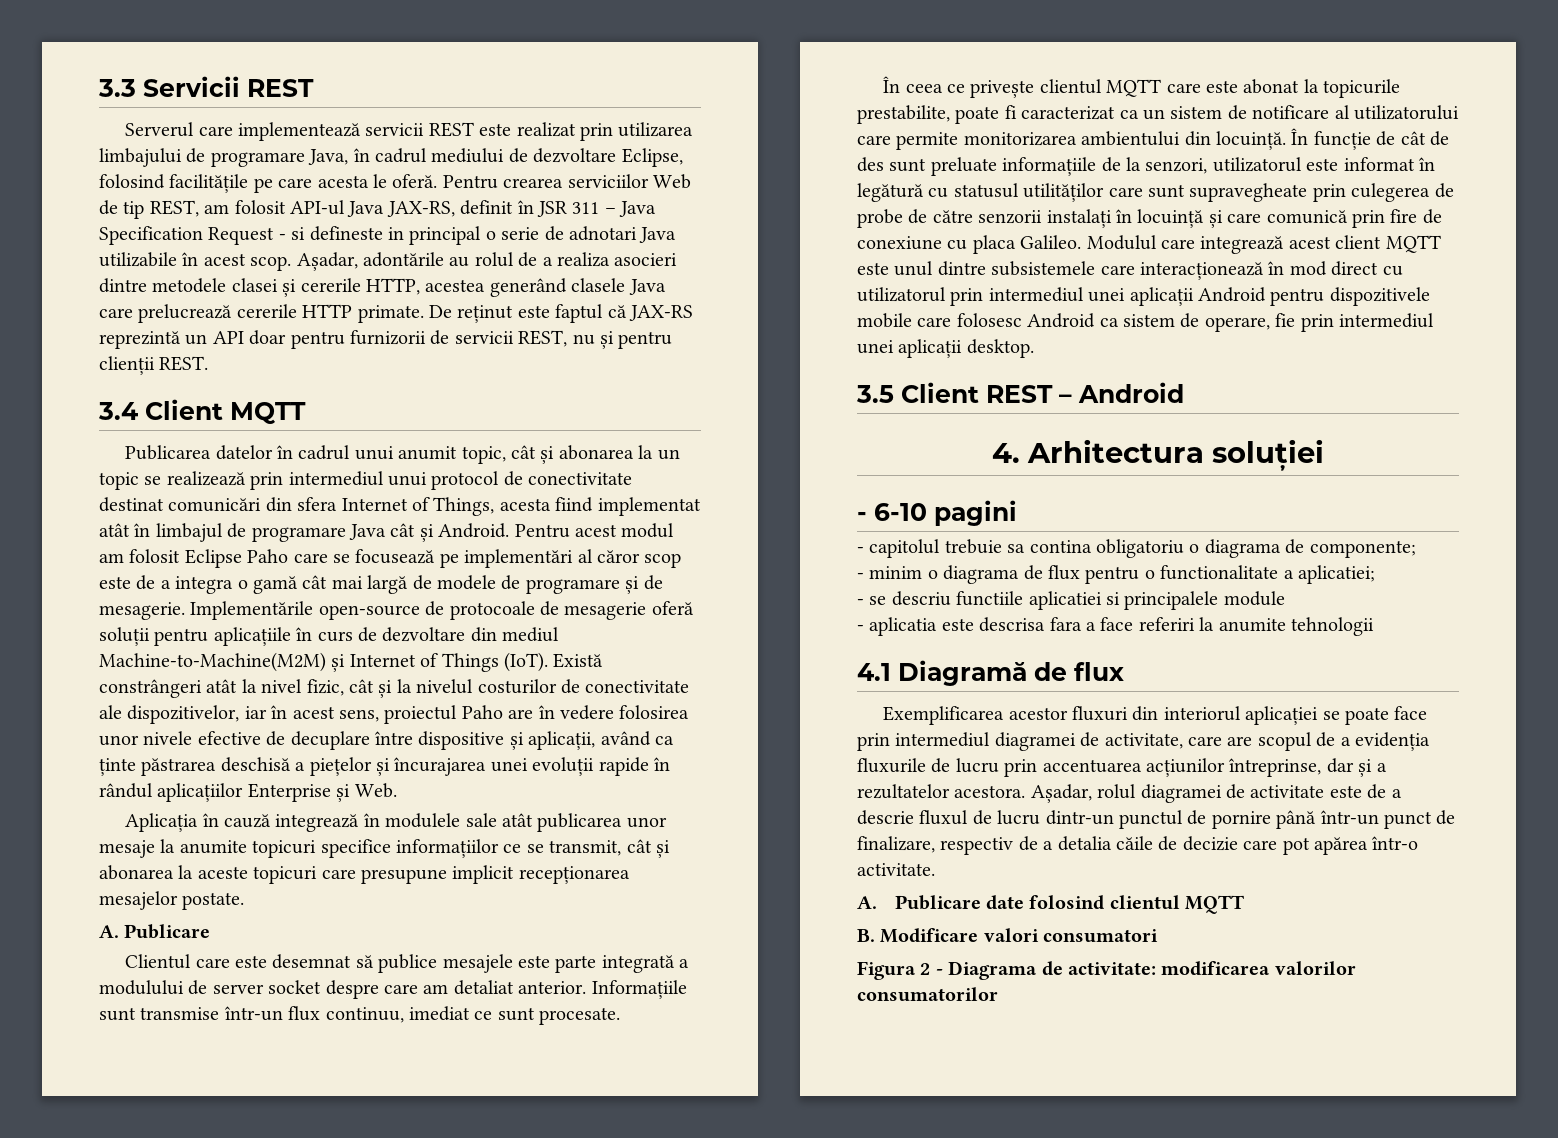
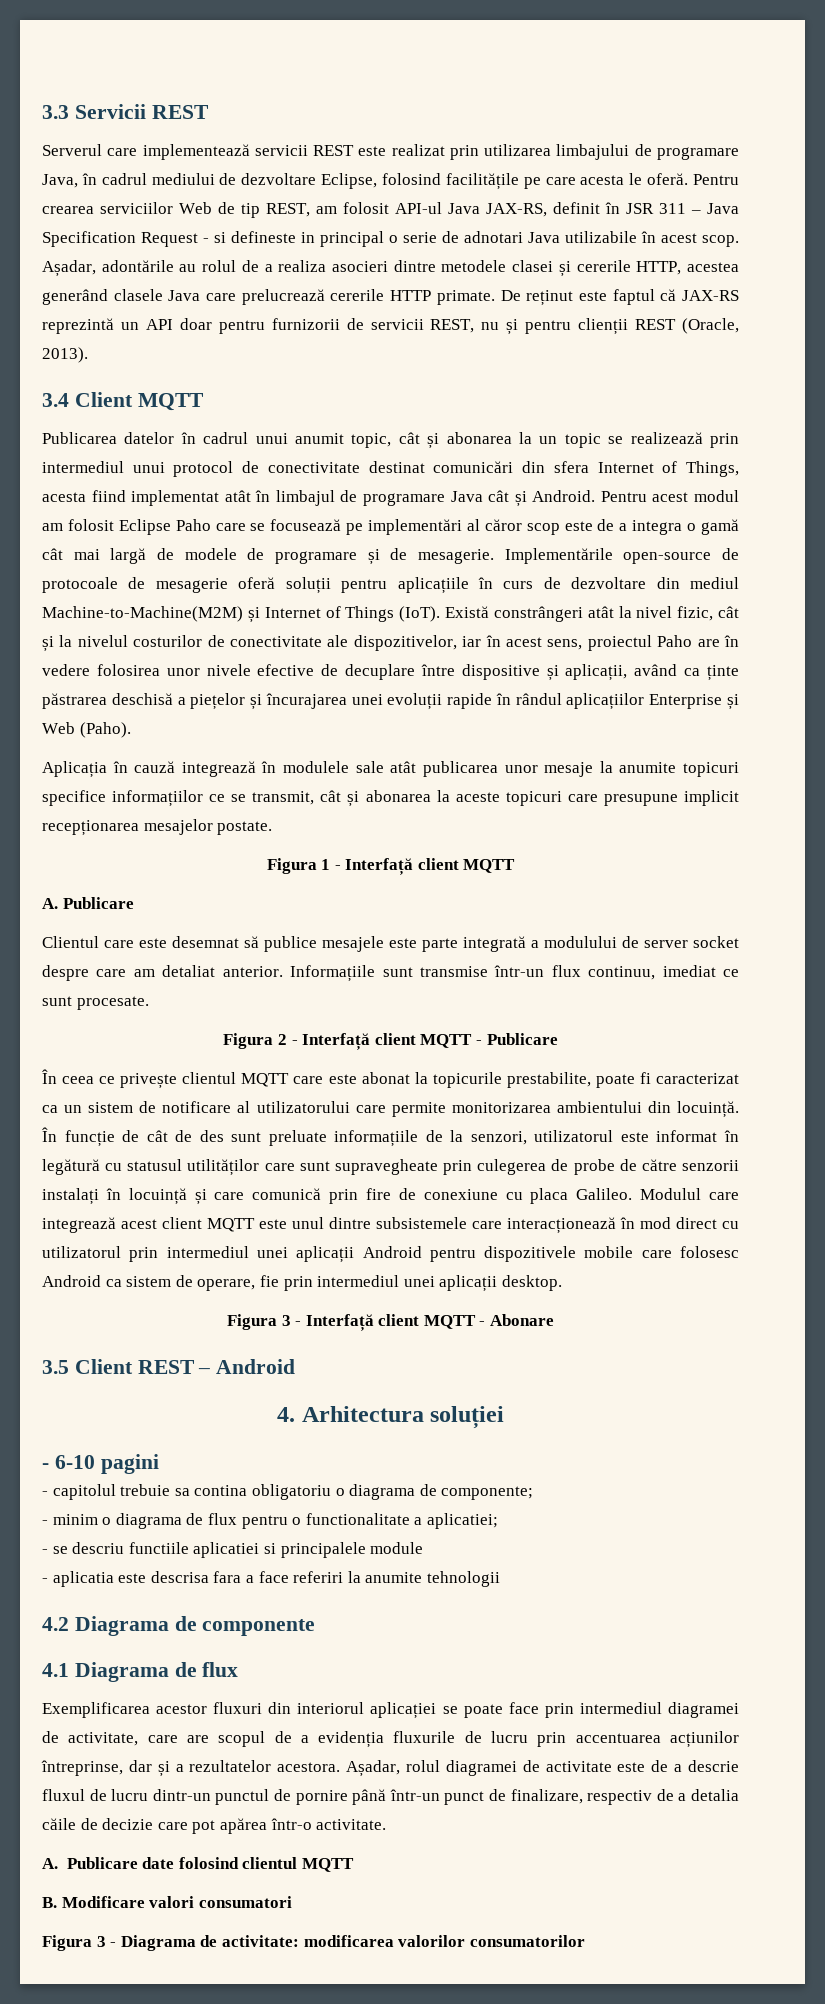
[159,356,209,371] REST. -> [635,318,740,334] [42,347,88,363] REST (Oracle, 2013).
[354,783,397,798] Web. -> [42,722,131,738] Web (Paho).
(245, 901) none -> [266,858,516,875] // Figura 1 - Interfață client MQTT
(621, 1016) none -> [223,1033,558,1050] // Figura 2 - Interfață client MQTT - Publicare
(1034, 348) none -> [226,1314,555,1331] // Figura 3 - Interfață client MQTT - Abonare
(1374, 626) none -> [42,1616,316,1636] // 4.2 Diagrama de componente
[898,660,1027,686] Diagramă -> [74,1662,169,1682] Diagrama
[920,963,931,975] 2 -> [96,1936,106,1947] 3

